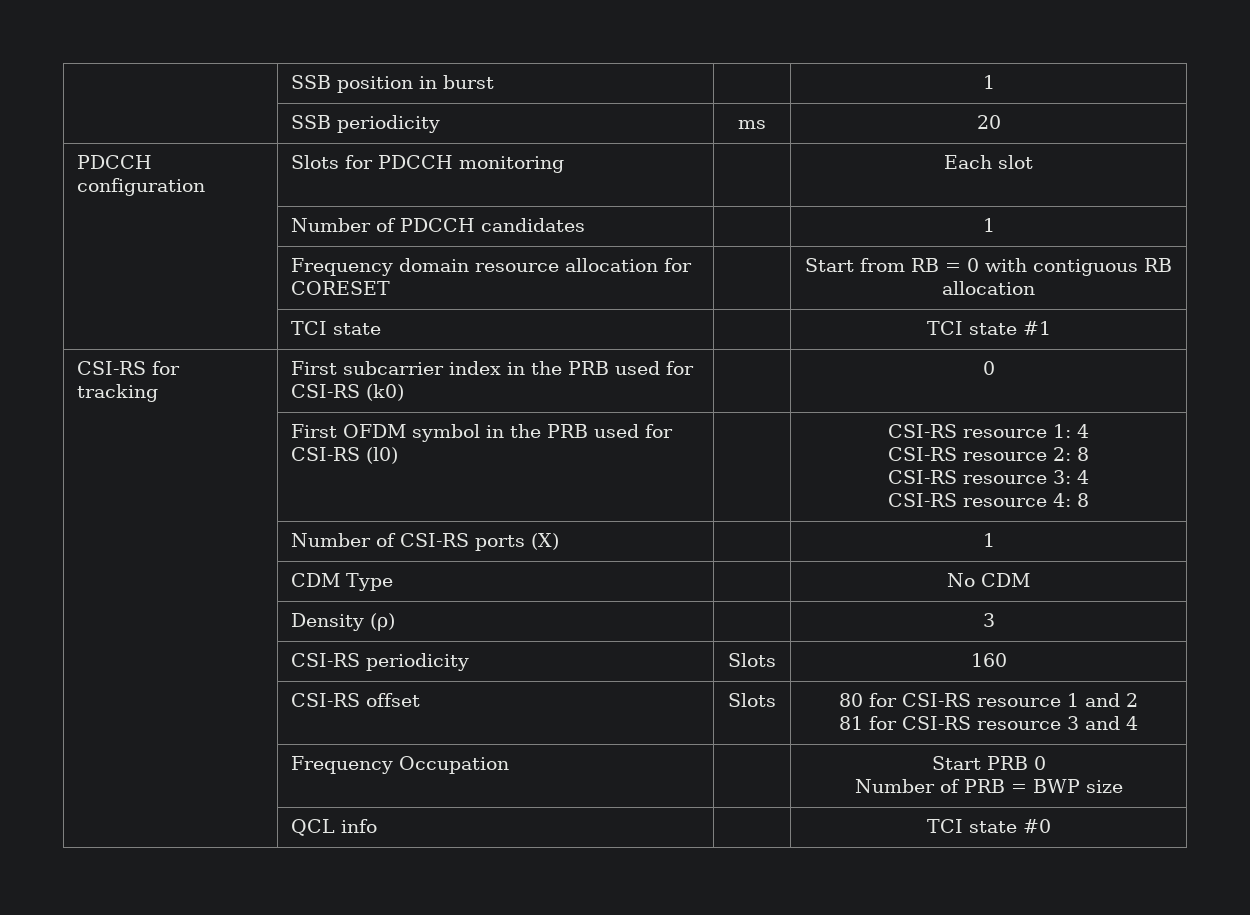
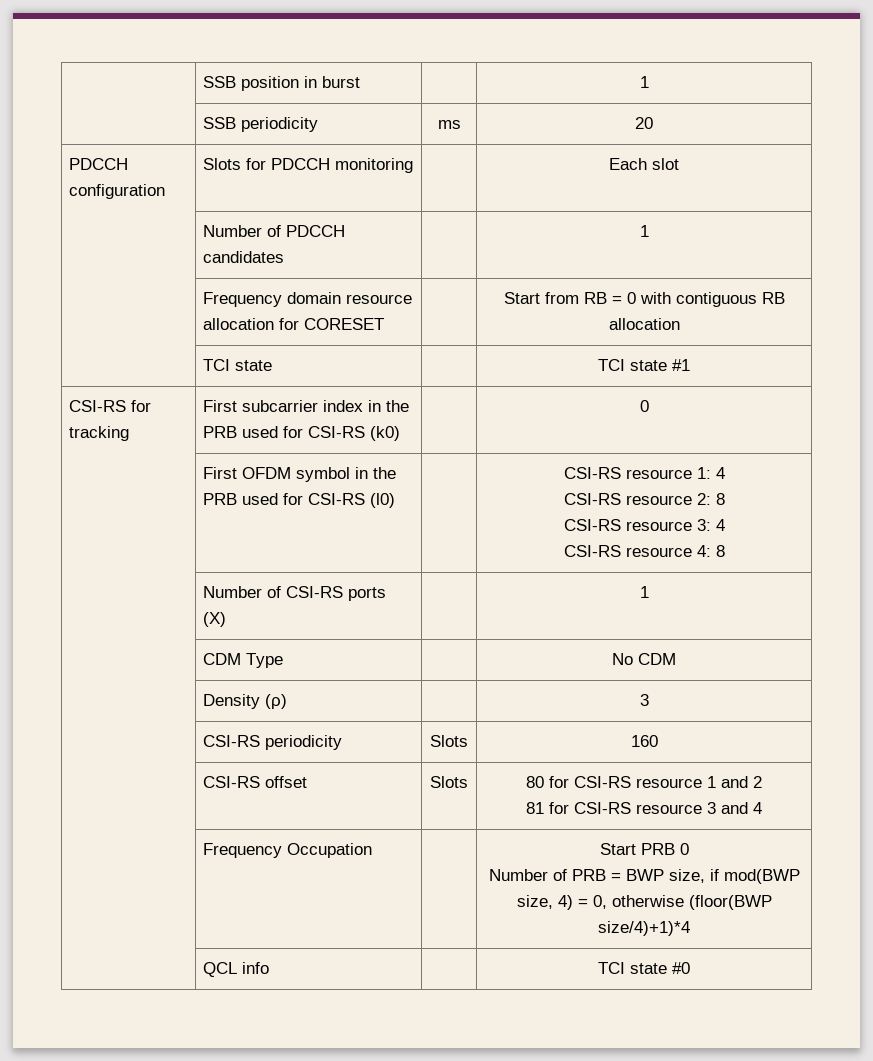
[1085,780,1123,793] size -> [668,869,800,884] [516,895,772,910] [598,921,690,936] size, if mod(BWP size, 4) = 0, otherwise (floor(BWP size/4)+1)*4

